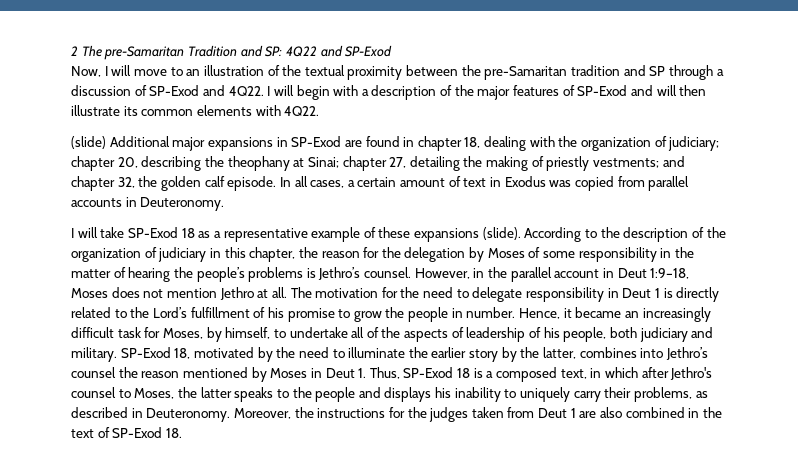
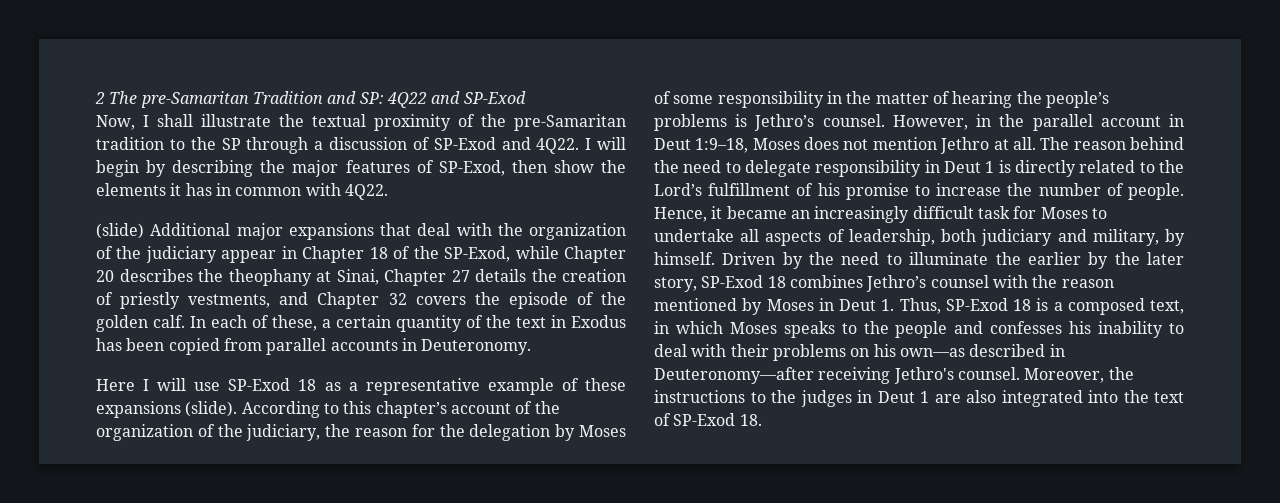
[111,65,280,76] will move to an illustration of -> [157,114,271,127] shall illustrate
[406,65,459,76] between -> [458,114,475,127] of
[623,65,646,76] and -> [169,137,216,150] to the
[333,85,707,100] [71,105,252,116] with a description of the major features of SP-Exod and will then illustrate its common elements -> [146,160,627,177] [96,183,302,196] by describing the major features of SP-Exod, then show the elements it has in common
[276,136,720,151] [71,156,685,171] [71,176,461,191] in SP-Exod are found in chapter 18, dealing with the organization of judiciary; chapter 20, describing the theophany at Sinai; chapter 27, detailing the making of priestly vestments; and chapter 32, the golden calf episode. In all cases, a certain amount of -> [380,223,626,240] [96,246,626,263] [96,269,626,286] [96,292,627,309] [96,315,511,332] that deal with the organization of the judiciary appear in Chapter 18 of the SP-Exod, while Chapter 20 describes the theophany at Sinai, Chapter 27 details the creation of priestly vestments, and Chapter 32 covers the episode of the golden calf. In each of these, a certain quantity of the
[549,180,572,187] was -> [96,338,165,351] has been
[71,227,125,238] I will take -> [96,378,221,391] Here I will use
[600,227,689,242] the description -> [343,401,511,418] this chapter’s account
[158,247,296,262] judiciary in this chapter, -> [217,424,321,441] the judiciary,
[315,287,398,298] motivation for -> [1073,137,1184,150] reason behind
[353,307,516,322] grow the people in number. -> [936,183,1184,200] increase the number of people.
[162,327,714,342] [71,347,254,362] Moses, by himself, to undertake all of the aspects of leadership of his people, both judiciary and military. SP-Exod 18, motivated -> [1040,207,1107,219] [654,229,1185,246] [654,252,776,265] Moses to undertake all aspects of leadership, both judiciary and military, by himself. Driven
[469,347,708,362] [71,367,116,378] story by the latter, combines into Jethro’s counsel -> [1088,252,1184,269] [654,275,1028,292] by the later story, SP-Exod 18 combines Jethro’s counsel with
[641,367,713,380] [71,387,232,399] after Jethro's counsel to Moses, the latter -> [729,322,777,334] Moses
[384,387,432,402] displays -> [990,321,1063,334] confesses
[520,387,708,402] [71,407,231,422] uniquely carry their problems, as described in Deuteronomy. -> [654,344,1065,361] [654,367,1020,384] deal with their problems on his own—as described in Deuteronomy—after receiving Jethro's counsel.
[388,407,405,418] for -> [750,392,766,403] to
[471,407,535,418] taken from -> [857,390,872,403] in
[625,407,700,418] combined in -> [1001,390,1118,407] integrated into

